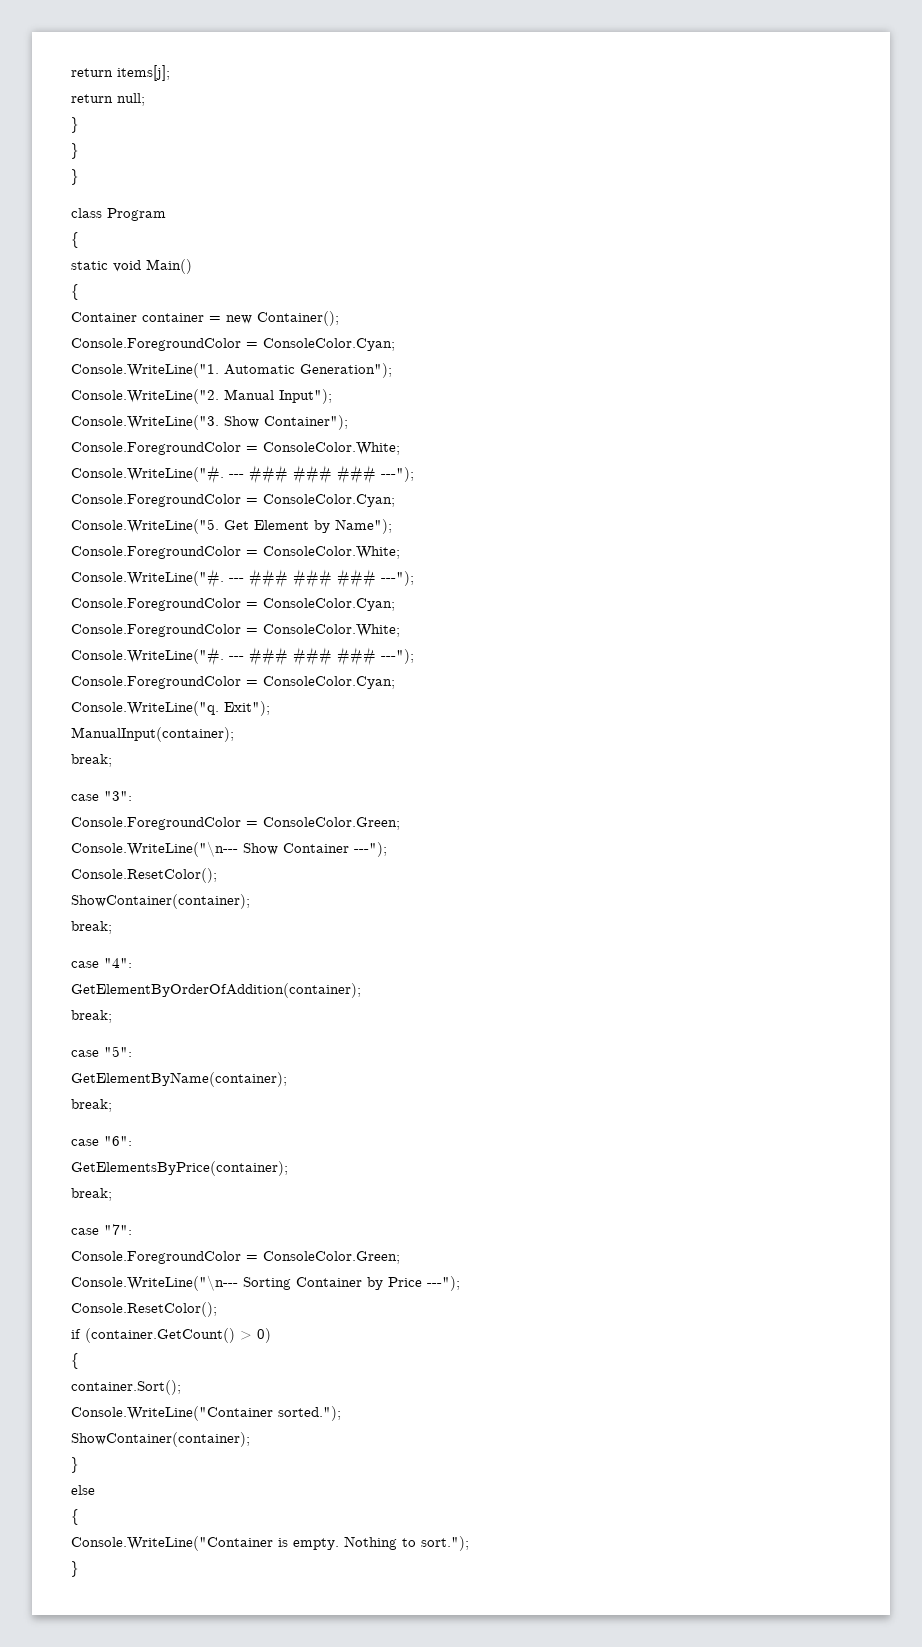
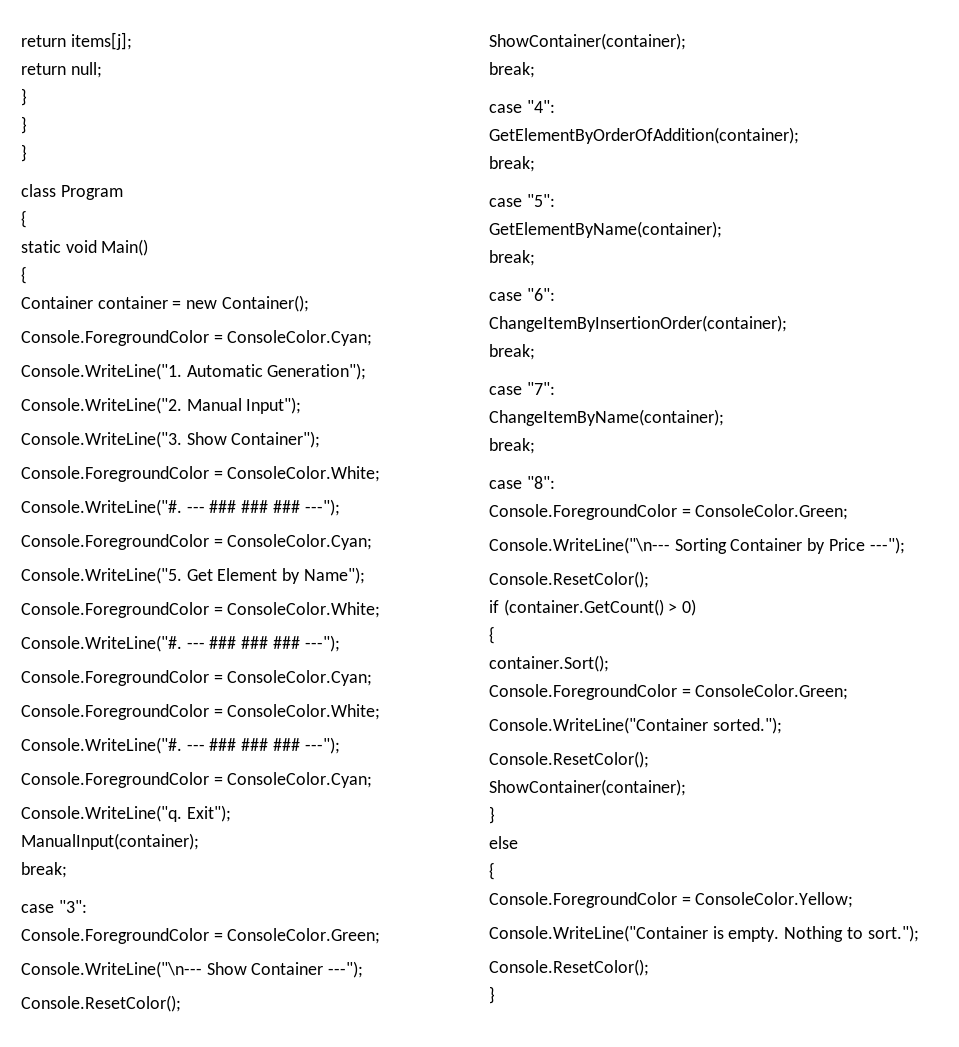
[71,1161,288,1176] GetElementsByPrice(container); -> [489,315,787,332] ChangeItemByInsertionOrder(container);
(132, 1229) none -> [489,409,724,426] [489,438,535,454] [489,476,555,489] // ChangeItemByName(container); // break; // case "8":
(181, 1387) none -> [489,684,849,700] // Console.ForegroundColor = ConsoleColor.Green;
(341, 1413) none -> [489,751,649,768] // Console.ResetColor();
(79, 1517) none -> [489,892,854,908] // Console.ForegroundColor = ConsoleColor.Yellow;
(469, 1543) none -> [489,959,649,976] // Console.ResetColor();

